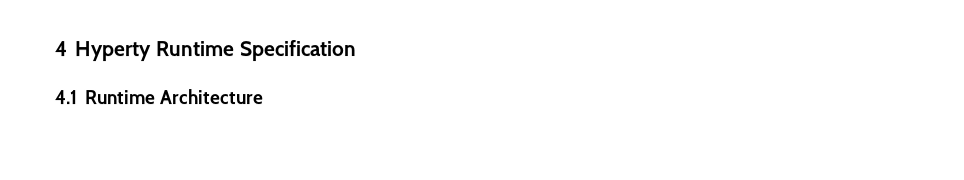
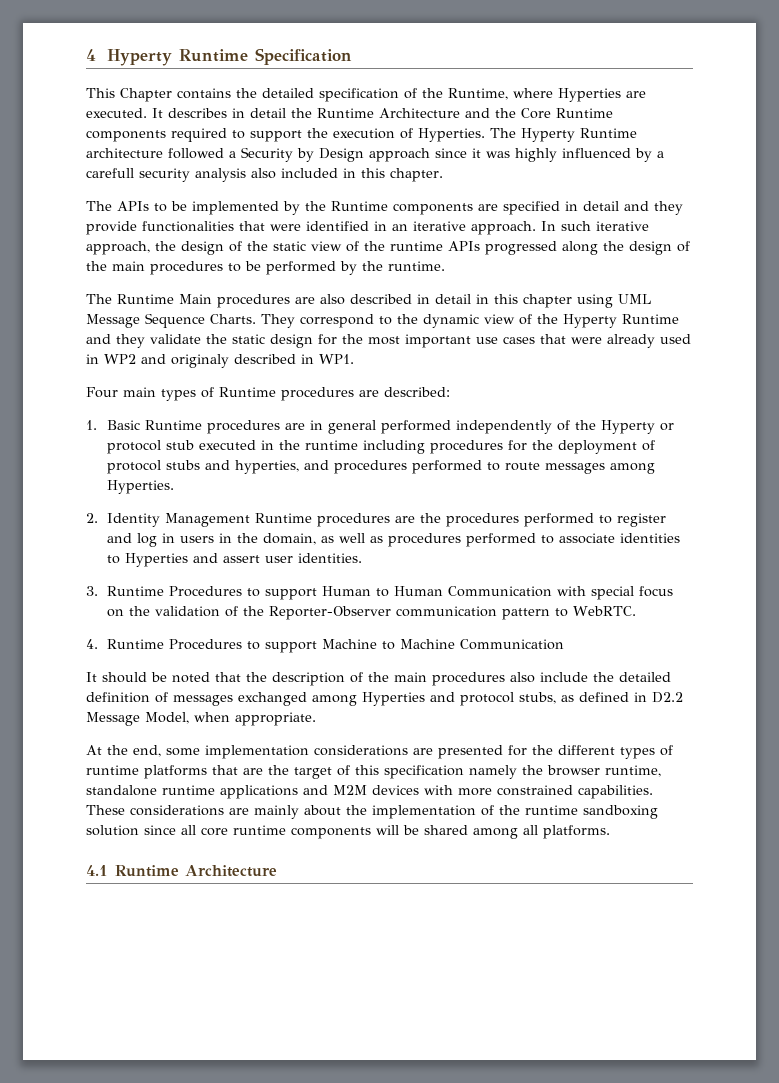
(356, 51) none -> [86,88,646,102] [86,108,613,119] [86,128,637,142] [86,147,664,162] [86,168,443,182] [86,201,683,215] [86,221,649,235] [86,241,690,255] [86,261,445,275] [86,294,651,308] [86,313,679,328] [86,334,691,348] [86,354,354,368] [86,387,450,401] [86,420,674,434] [106,440,655,454] [106,460,655,474] [106,480,174,494] [86,513,666,527] [106,533,680,547] [106,553,362,567] [86,586,673,600] [106,606,636,620] [86,639,564,653] [86,672,671,686] [86,692,683,706] [86,712,316,726] [86,745,673,759] [86,765,661,779] [86,785,653,799] [86,805,658,819] [86,825,610,839] // This Chapter contains the detailed specification of the Runtime, where Hyperties are executed. It describes in detail the Runtime Architecture and the Core Runtime components required to support the execution of Hyperties. The Hyperty Runtime architecture followed a Security by Design approach since it was highly influenced by a carefull security analysis also included in this chapter. // The APIs to be implemented by the Runtime components are specified in detail and they provide functionalities that were identified in an iterative approach. In such iterative approach, the design of the static view of the runtime APIs progressed along the design of the main procedures to be performed by the runtime. // The Runtime Main procedures are also described in detail in this chapter using UML Message Sequence Charts. They correspond to the dynamic view of the Hyperty Runtime and they validate the static design for the most important use cases that were already used in WP2 and originaly described in WP1. // Four main types of Runtime procedures are described: // 1. Basic Runtime procedures are in general performed independently of the Hyperty or protocol stub executed in the runtime including procedures for the deployment of protocol stubs and hyperties, and procedures performed to route messages among Hyperties. // 2. Identity Management Runtime procedures are the procedures performed to register and log in users in the domain, as well as procedures performed to associate identities to Hyperties and assert user identities. // 3. Runtime Procedures to support Human to Human Communication with special focus on the validation of the Reporter-Observer communication pattern to WebRTC. // 4. Runtime Procedures to support Machine to Machine Communication // It should be noted that the description of the main procedures also include the detailed definition of messages exchanged among Hyperties and protocol stubs, as defined in D2.2 Message Model, when appropriate. // At the end, some implementation considerations are presented for the different types of runtime platforms that are the target of this specification namely the browser runtime, standalone runtime applications and M2M devices with more constrained capabilities. These considerations are mainly about the implementation of the runtime sandboxing solution since all core runtime components will be shared among all platforms.

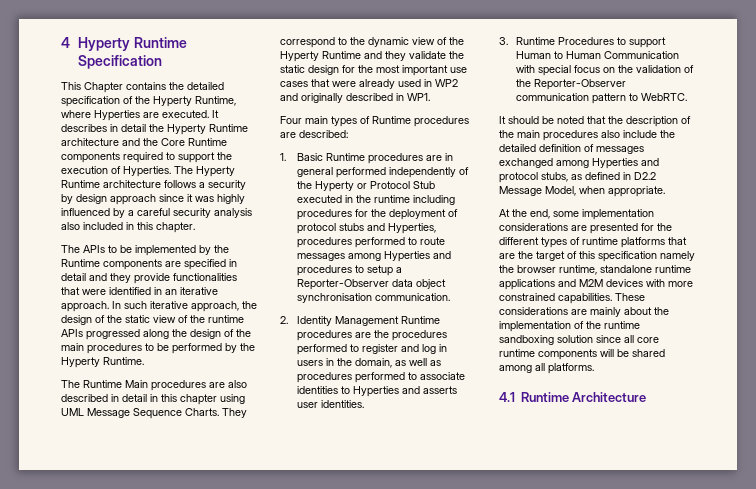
(443, 93) none -> [153,96,192,107] Hyperty
[317,108,460,118] Runtime Architecture -> [167,124,248,135] [61,138,119,146] Hyperty Runtime architecture
[168,147,364,162] followed a Security by Design -> [164,180,246,190] [61,194,107,204] follows a security by design
[86,168,134,178] carefull -> [137,208,170,216] careful
[388,261,445,271] runtime. -> [61,357,144,368] Hyperty Runtime.
[171,354,229,368] originaly -> [301,93,343,103] originally
[106,440,194,454] protocol stub -> [370,181,436,189] Protocol Stub
[234,460,329,474] hyperties, and -> [388,223,437,234] Hyperties,
[106,480,174,494] Hyperties. -> [384,251,452,262] [297,265,403,276] [297,279,447,290] [297,293,451,303] Hyperties and procedures to setup a Reporter-Observer data object synchronisation communication.
[222,555,260,563] assert -> [423,386,458,394] asserts
[86,639,564,653] // 4. Runtime Procedures to support Machine to Machine Communication -> (688, 97) none

